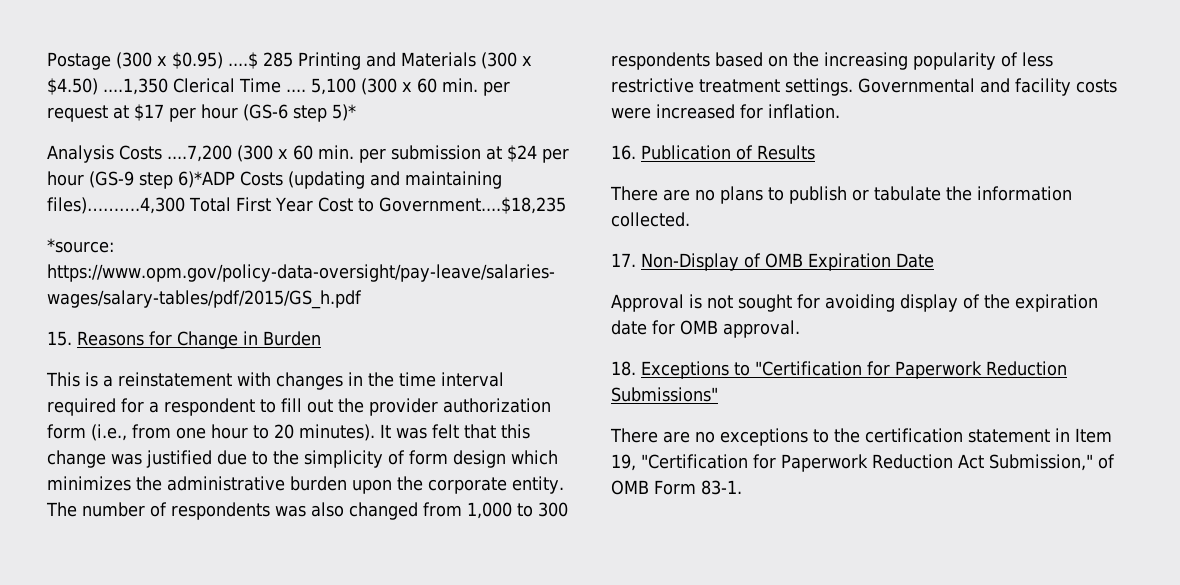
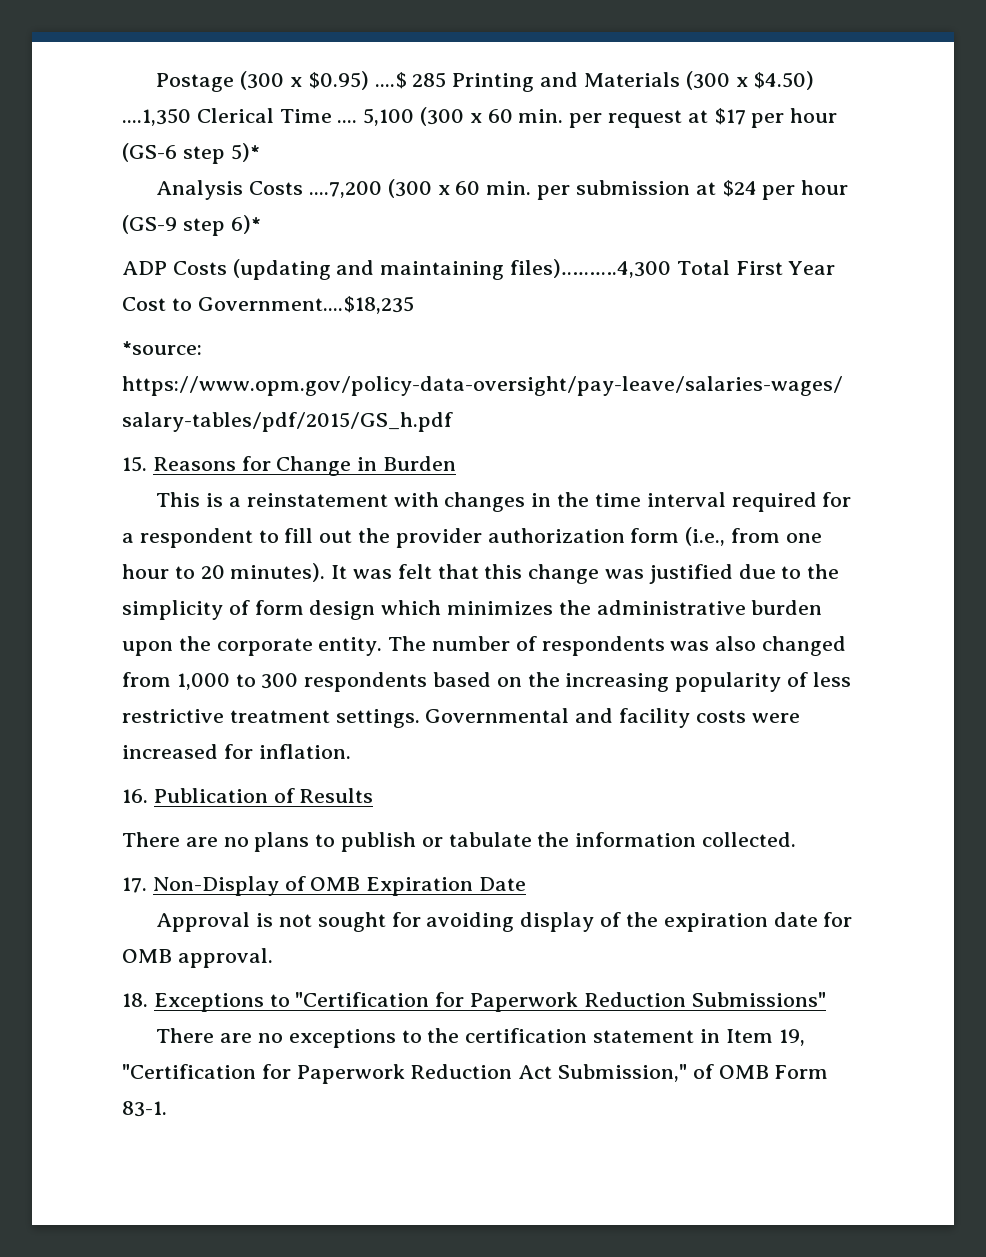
[178,171,235,188] 6)*ADP -> [230,215,261,234] [122,261,167,275] 6)* // ADP

